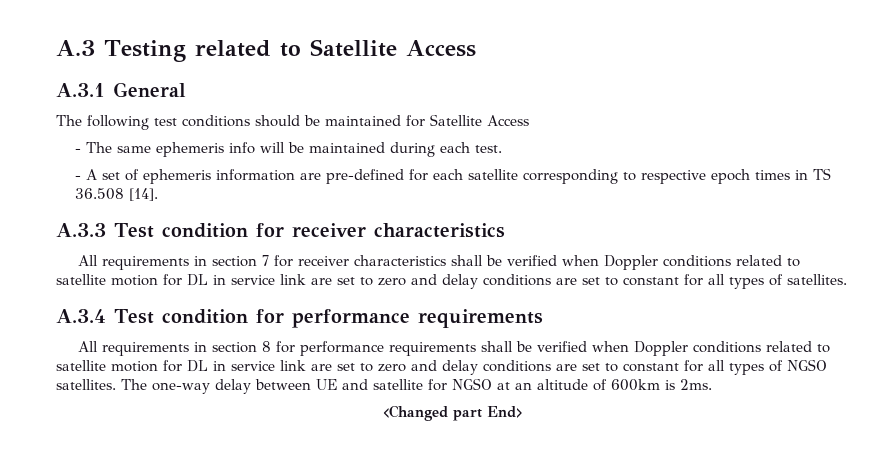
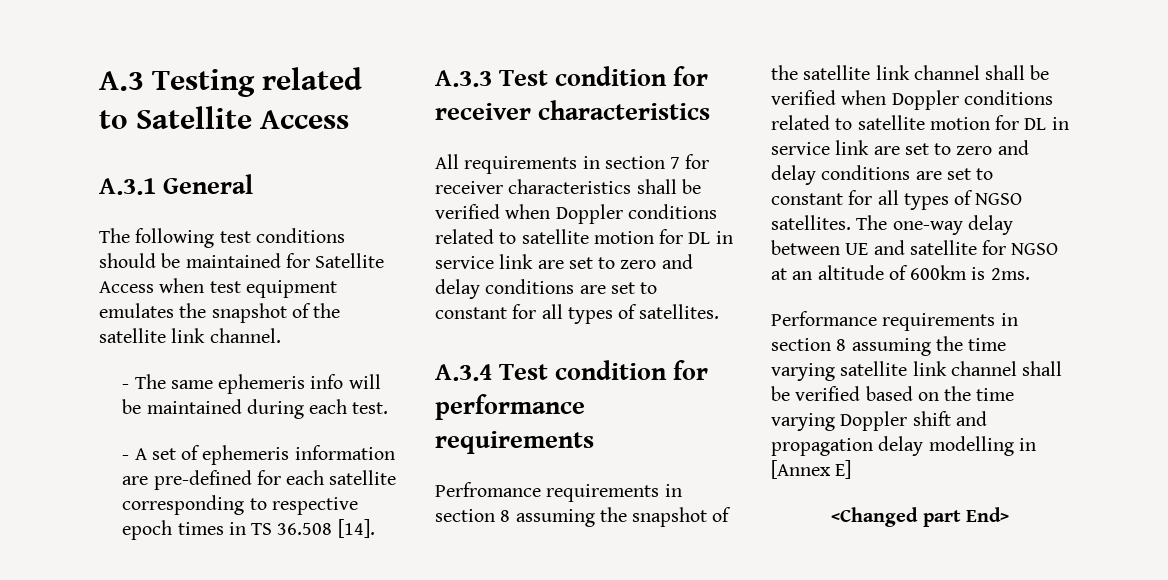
(529, 120) none -> [159,278,337,298] [99,303,341,323] [99,328,281,343] when test equipment emulates the snapshot of the satellite link channel.
[78,341,477,356] All requirements in section 8 for performance requirements -> [435,482,682,502] [435,507,732,527] [771,65,980,80] Perfromance requirements in section 8 assuming the snapshot of the satellite link channel
(712, 384) none -> [771,311,1018,331] [771,336,1007,356] [771,361,1063,381] [771,386,1015,401] [771,411,987,431] [771,436,1036,456] [771,460,852,479] // Performance requirements in section 8 assuming the time varying satellite link channel shall be verified based on the time varying Doppler shift and propagation delay modelling in [Annex E]

